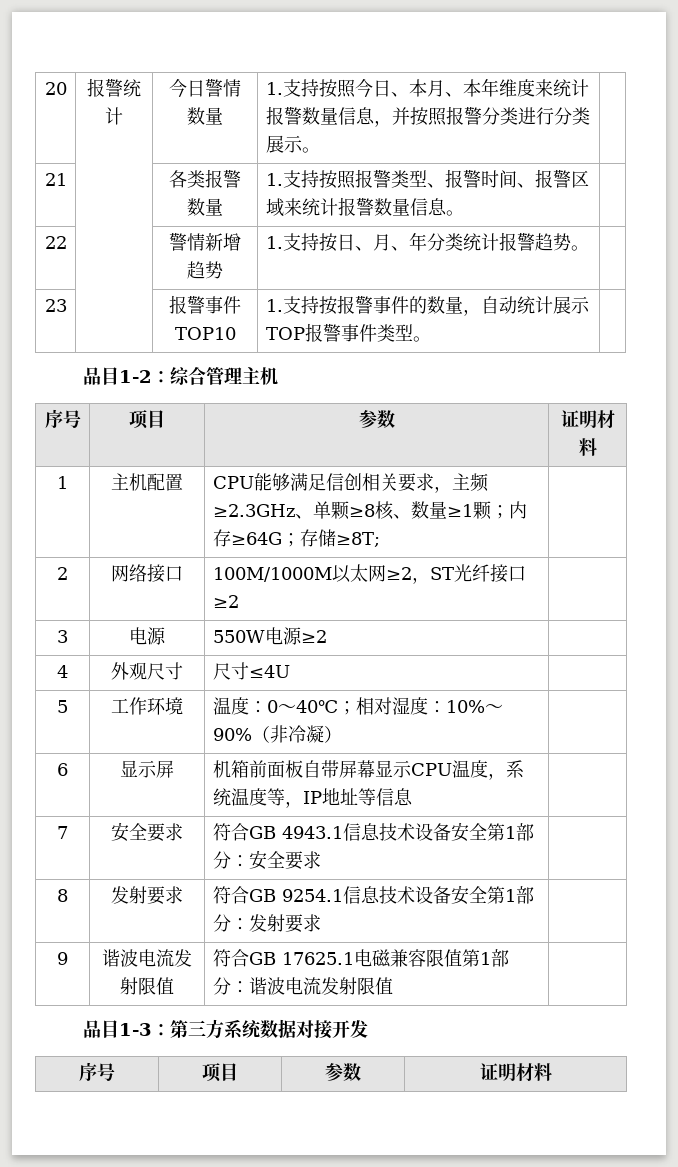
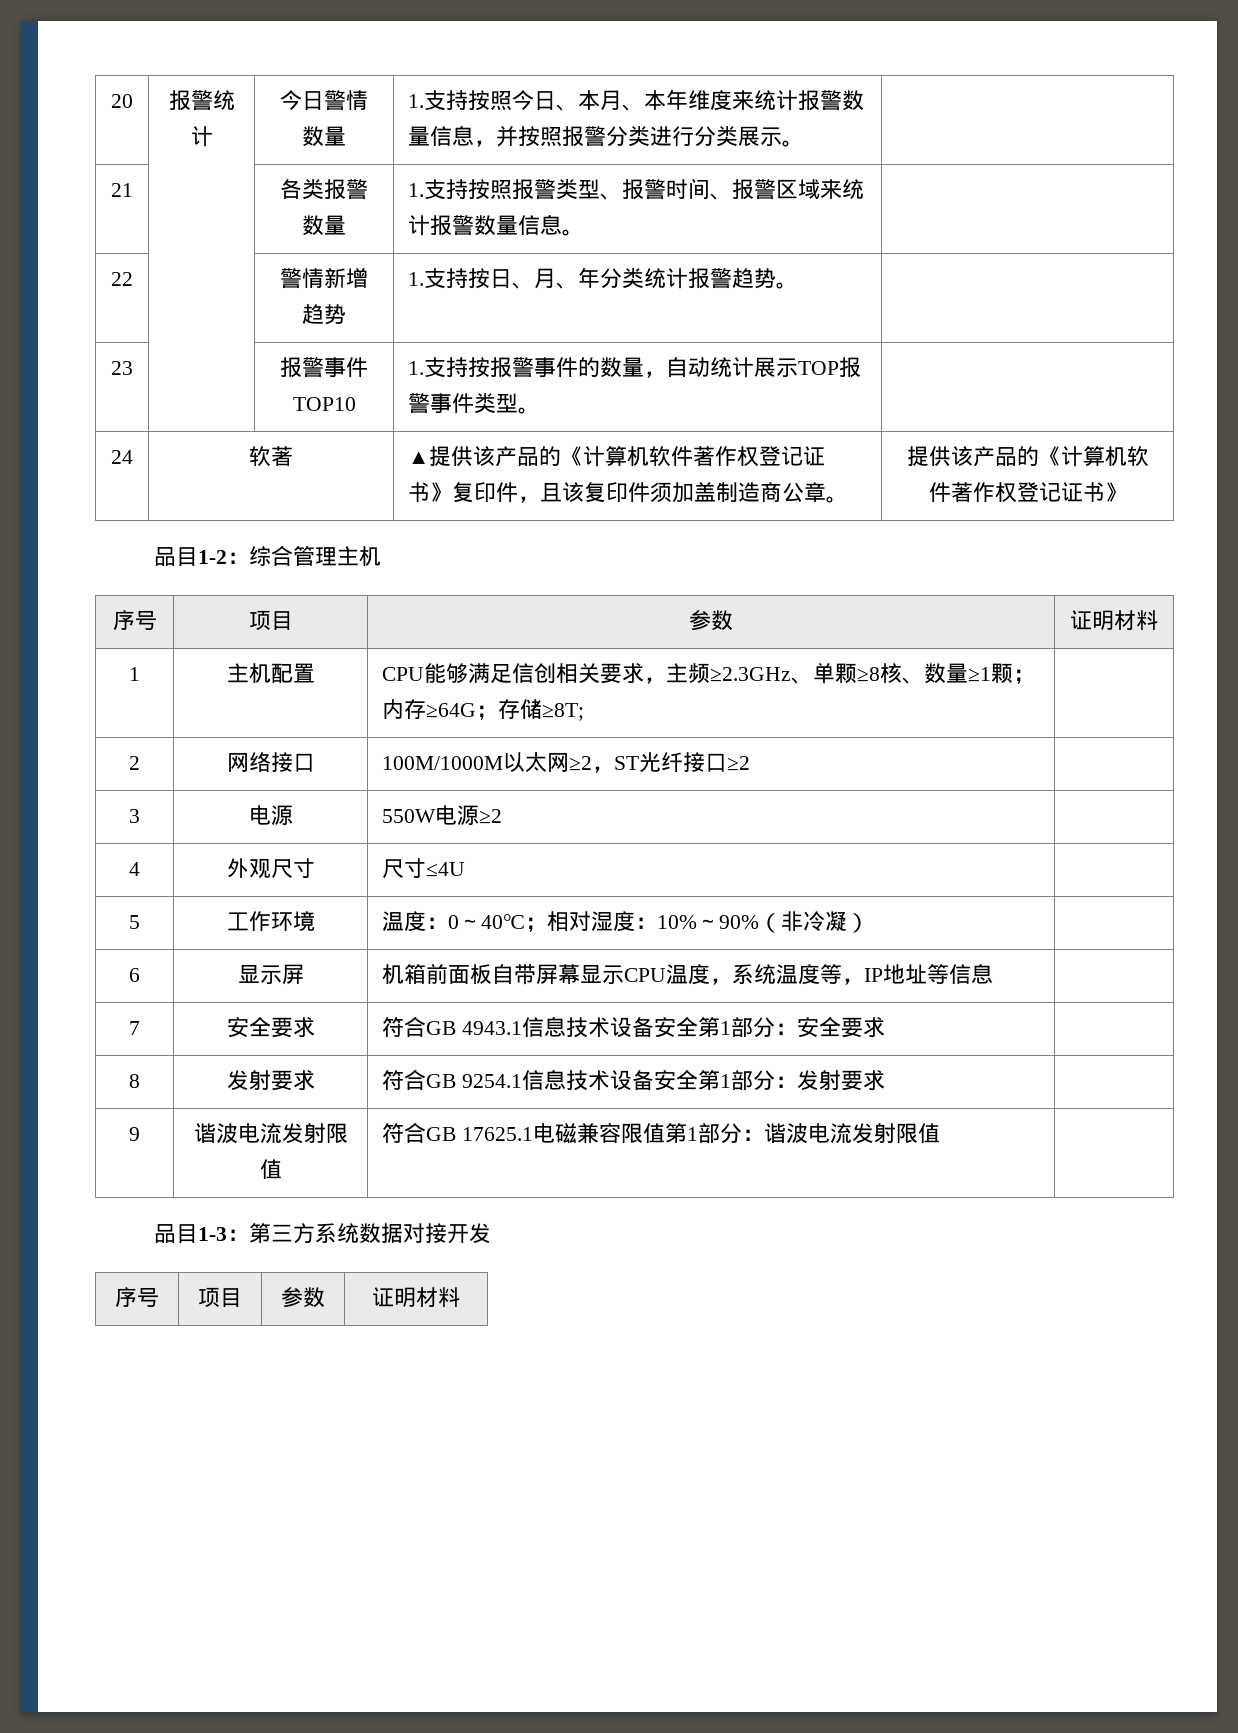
(431, 339) none -> [111,450,133,464] [249,446,293,467] [408,446,826,467] [408,482,849,503] [906,446,1149,467] [928,482,1127,503] // 24 | 软著 | ▲提供该产品的《计算机软件著作权登记证书》复印件，且该复印件须加盖制造商公章。 | 提供该产品的《计算机软件著作权登记证书》

